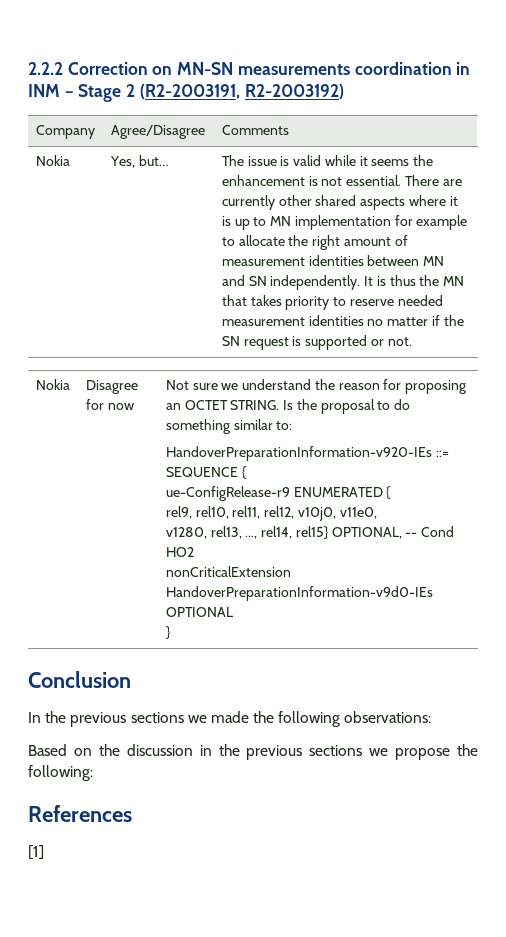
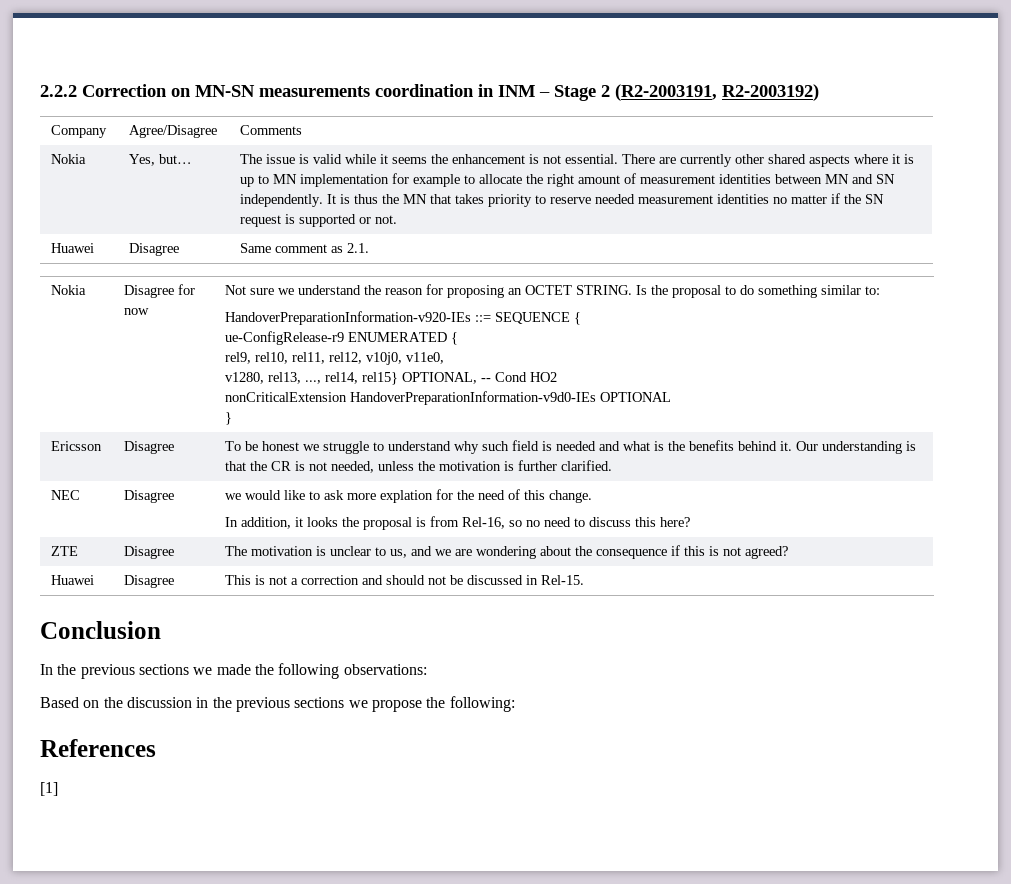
(412, 341) none -> [51,243,95,253] [129,243,180,256] [240,243,370,253] // Huawei | Disagree | Same comment as 2.1.
(170, 632) none -> [51,441,103,451] [124,441,175,454] [225,440,917,454] [225,460,613,473] [51,490,81,500] [124,490,175,503] [225,489,593,503] [225,516,691,530] [51,546,79,556] [124,546,175,559] [225,545,789,559] [51,575,95,585] [124,575,175,588] [225,575,585,585] // Ericsson | Disagree | To be honest we struggle to understand why such field is needed and what is the benefits behind it. Our understanding is that the CR is not needed, unless the motivation is further clarified. // NEC | Disagree | we would like to ask more explation for the need of this change. // In addition, it looks the proposal is from Rel-16, so no need to discuss this here? // ZTE | Disagree | The motivation is unclear to us, and we are wondering about the consequence if this is not agreed? // Huawei | Disagree | This is not a correction and should not be discussed in Rel-15.

